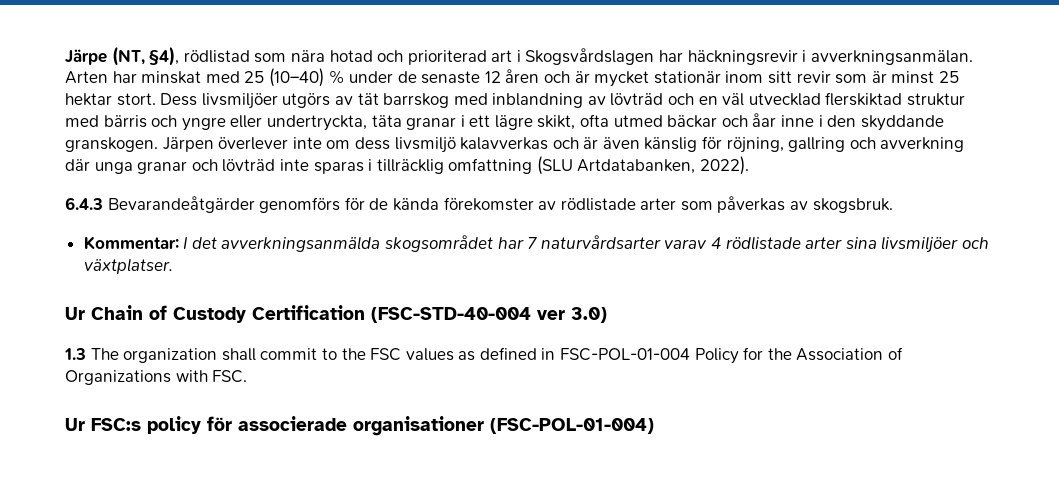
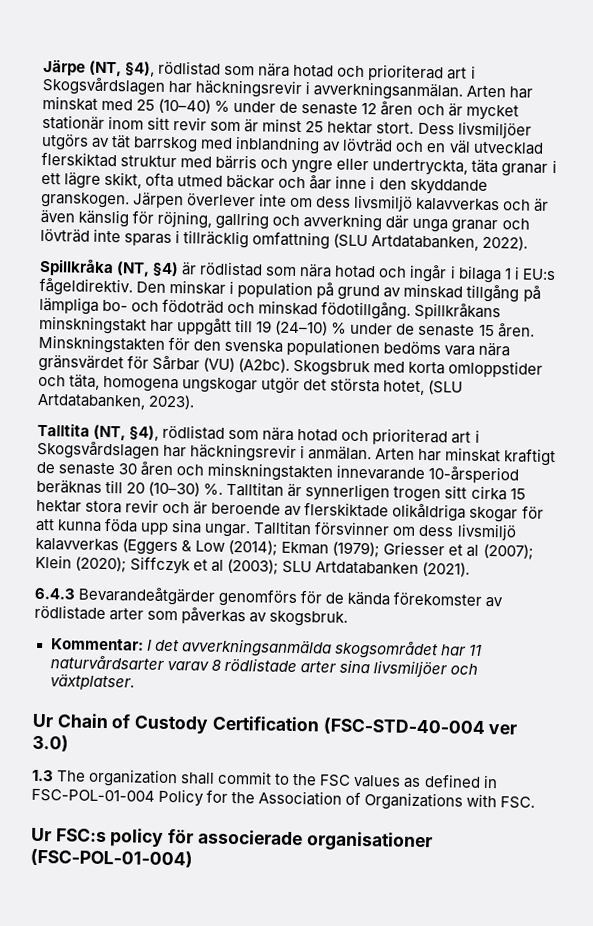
(750, 165) none -> [39,258,556,284] [39,277,541,303] [39,296,502,321] [39,315,535,338] [38,334,511,357] [38,354,544,378] [38,374,464,396] [37,393,196,410] [37,422,480,446] [37,440,557,467] [36,461,520,484] [36,479,526,503] [36,499,544,523] [35,518,517,541] [35,537,534,560] [35,554,471,577] // Spillkråka (NT, §4) är rödlistad som nära hotad och ingår i bilaga 1 i EU:s fågeldirektiv. Den minskar i population på grund av minskad tillgång på lämpliga bo- och födoträd och minskad födotillgång. Spillkråkans minskningstakt har uppgått till 19 (24–10) % under de senaste 15 åren. Minskningstakten för den svenska populationen bedöms vara nära gränsvärdet för Sårbar (VU) (A2bc). Skogsbruk med korta omloppstider och täta, homogena ungskogar utgör det största hotet, (SLU Artdatabanken, 2023). // Talltita (NT, §4), rödlistad som nära hotad och prioriterad art i Skogsvårdslagen har häckningsrevir i anmälan. Arten har minskat kraftigt de senaste 30 åren och minskningstakten innevarande 10-årsperiod beräknas till 20 (10–30) %. Talltitan är synnerligen trogen sitt cirka 15 hektar stora revir och är beroende av flerskiktade olikåldriga skogar för att kunna föda upp sina ungar. Talltitan försvinner om dess livsmiljö kalavverkas (Eggers & Low (2014); Ekman (1979); Griesser et al (2007); Klein (2020); Siffczyk et al (2003); SLU Artdatabanken (2021).
[527,237,538,249] 7 -> [467,644,482,656] 11
[711,237,722,249] 4 -> [210,659,221,671] 8

